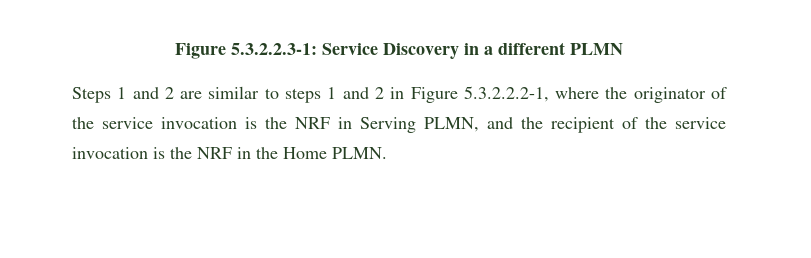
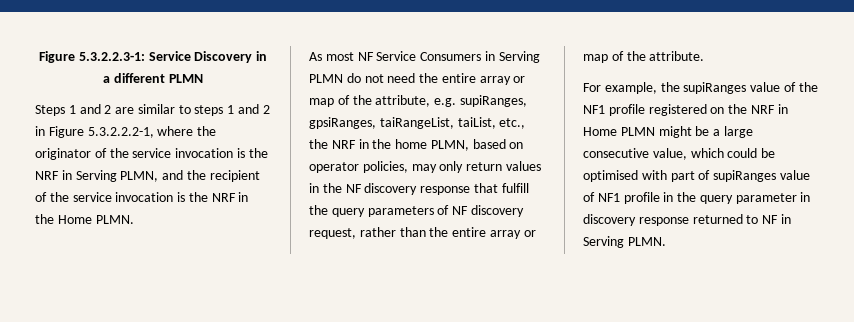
(387, 153) none -> [309,51,540,63] [309,73,526,85] [309,95,527,107] [309,117,526,129] [309,139,524,151] [309,161,541,173] [309,183,529,195] [309,205,524,217] [309,227,536,239] [583,51,705,63] [583,82,818,94] [583,104,788,116] [583,126,753,138] [583,148,776,160] [583,170,810,182] [583,192,811,204] [583,214,791,226] [583,236,666,248] // As most NF Service Consumers in Serving PLMN do not need the entire array or map of the attribute, e.g. supiRanges, gpsiRanges, taiRangeList, taiList, etc., the NRF in the home PLMN, based on operator policies, may only return values in the NF discovery response that fulfill the query parameters of NF discovery request, rather than the entire array or map of the attribute. // For example, the supiRanges value of the NF1 profile registered on the NRF in Home PLMN might be a large consecutive value, which could be optimised with part of supiRanges value of NF1 profile in the query parameter in discovery response returned to NF in Serving PLMN.

